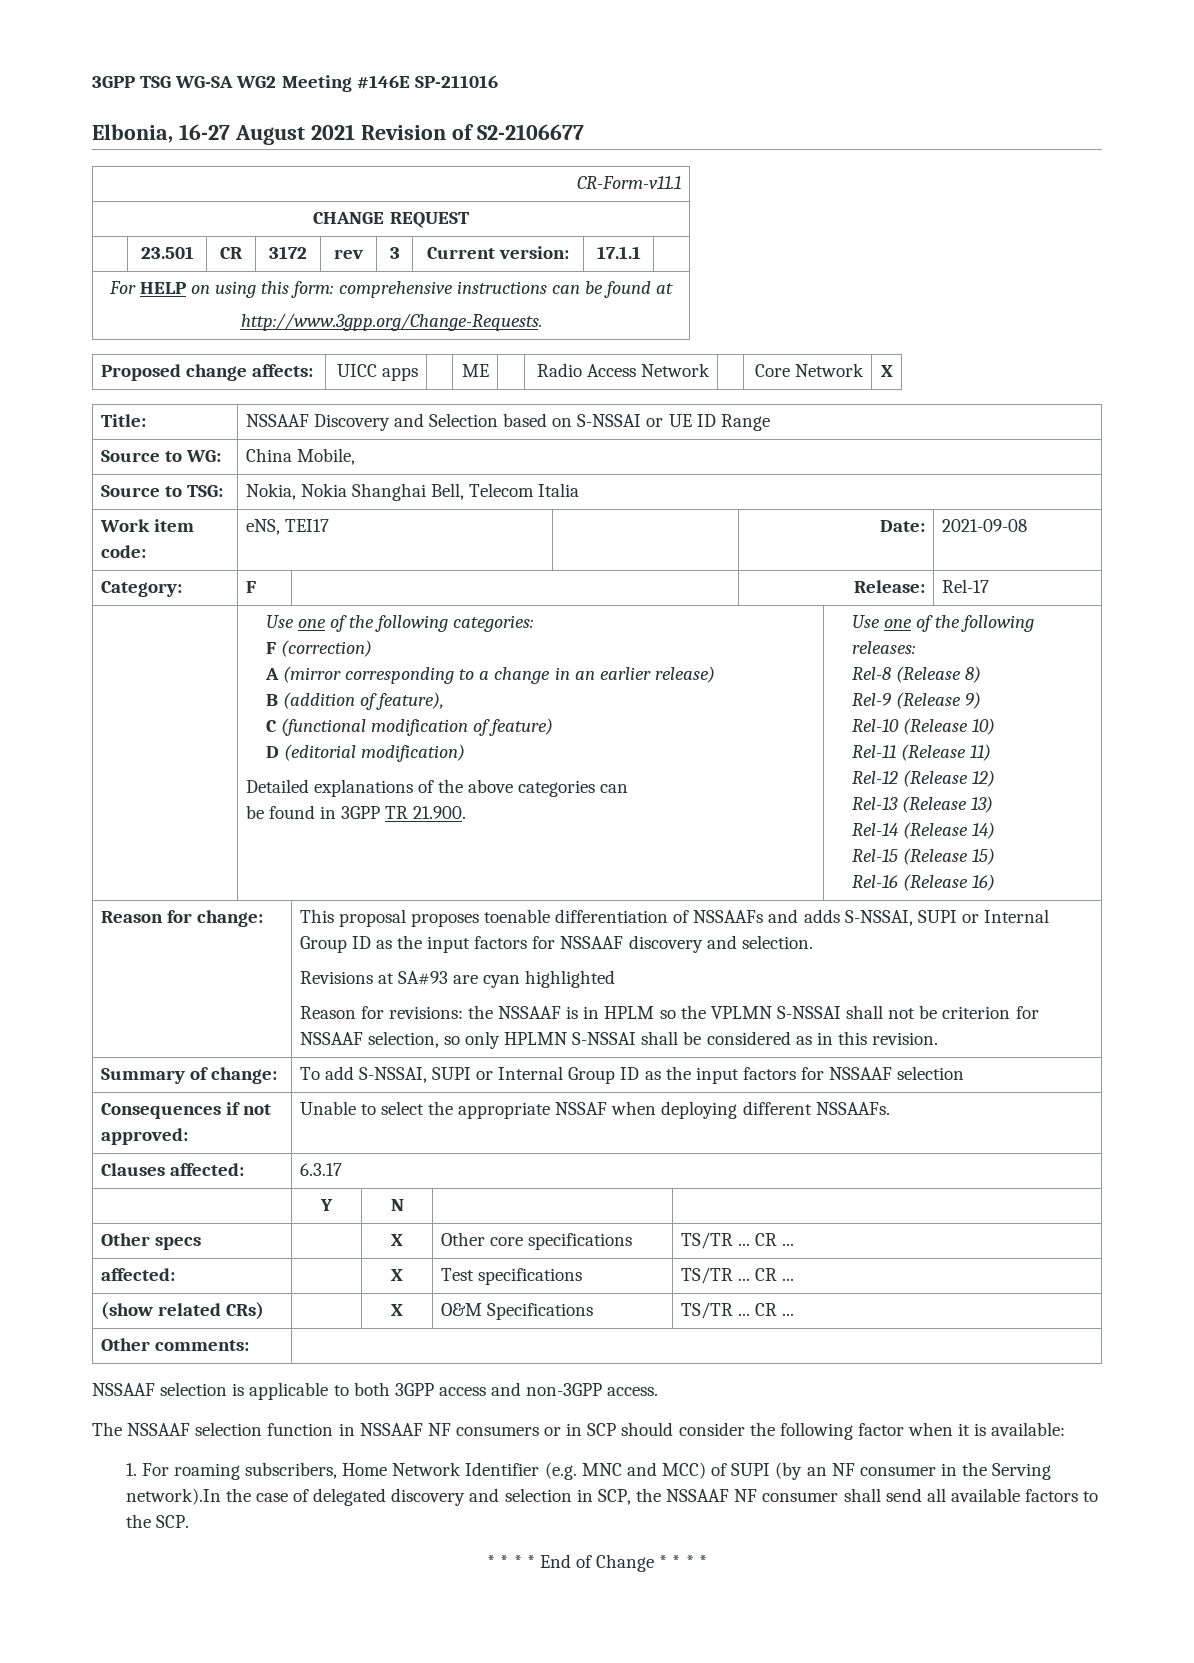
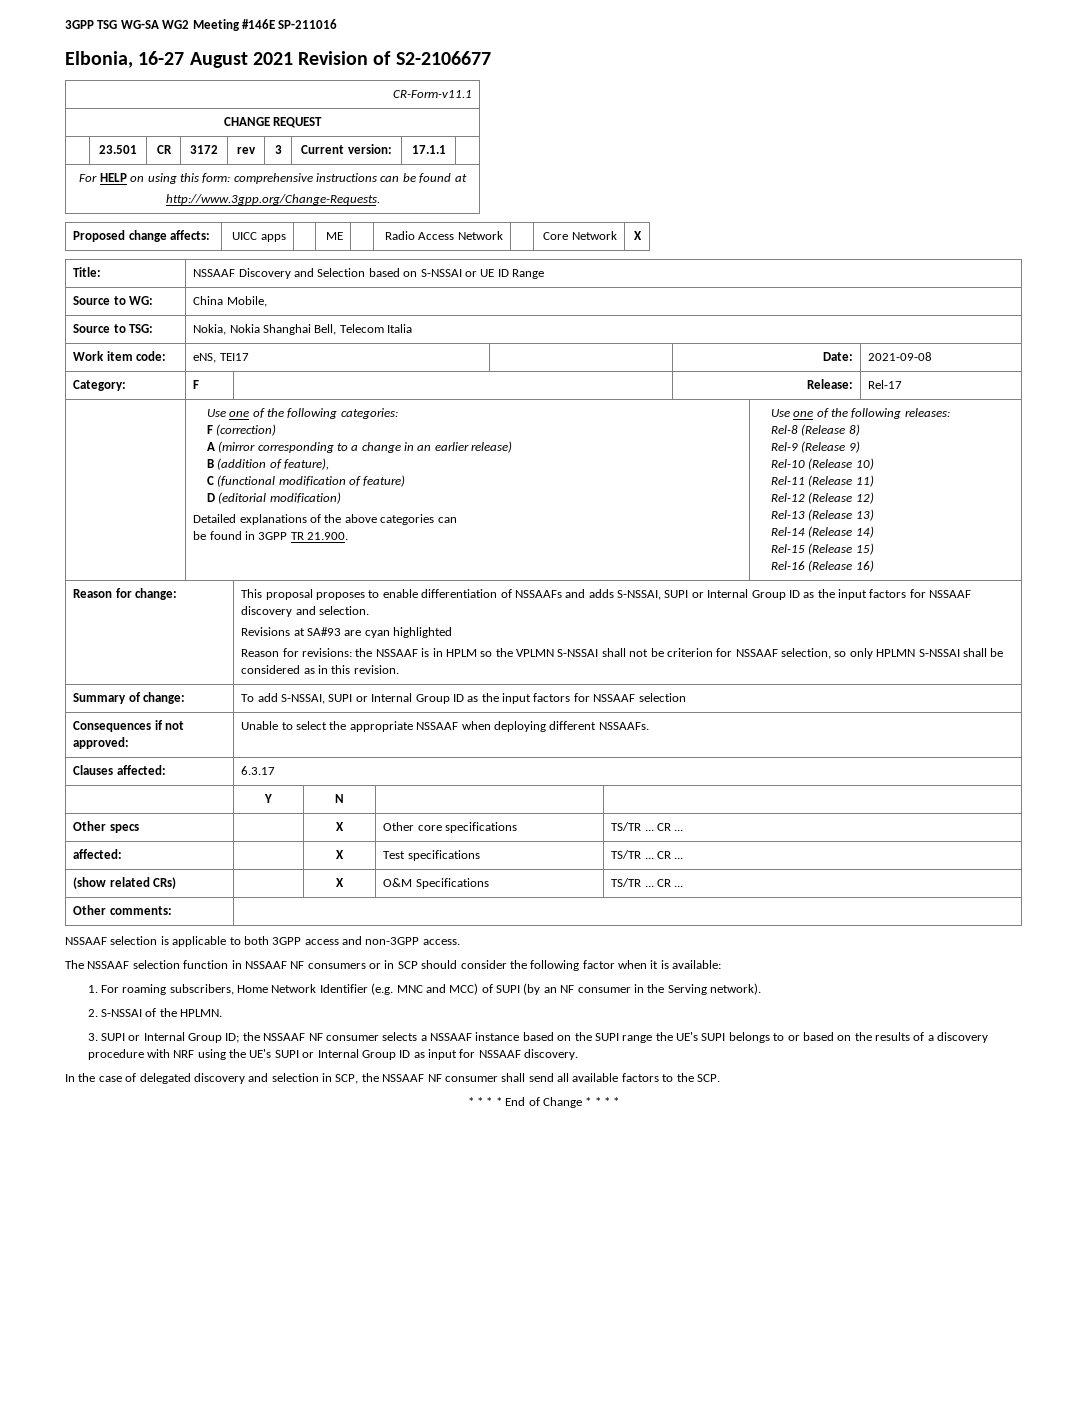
[483,909,550,923] toenable -> [368,589,418,598] to enable
[555,1102,608,1115] NSSAF -> [416,722,459,730] NSSAAF
[125,1488,221,1505] network).In -> [710,983,762,995] [87,1008,223,1017] [87,1032,989,1043] [87,1049,579,1060] [65,1074,75,1082] network). // 2. S-NSSAI of the HPLMN. // 3. SUPI or Internal Group ID; the NSSAAF NF consumer selects a NSSAAF instance based on the SUPI range the UE's SUPI belongs to or based on the results of a discovery procedure with NRF using the UE's SUPI or Internal Group ID as input for NSSAAF discovery. // In

